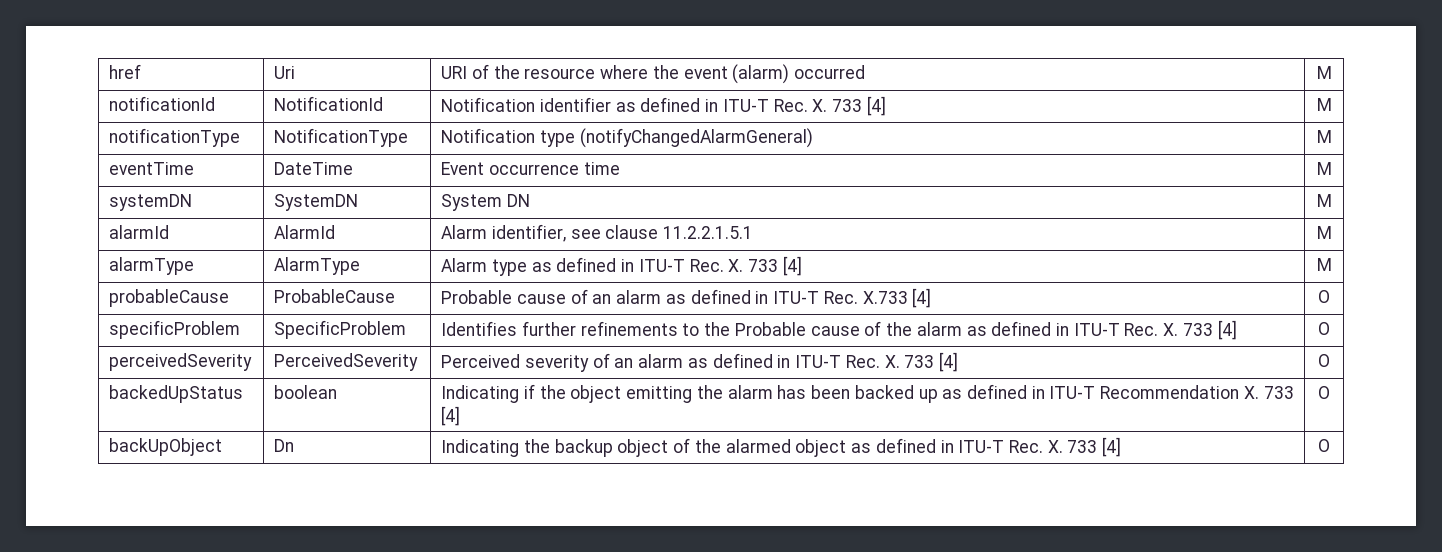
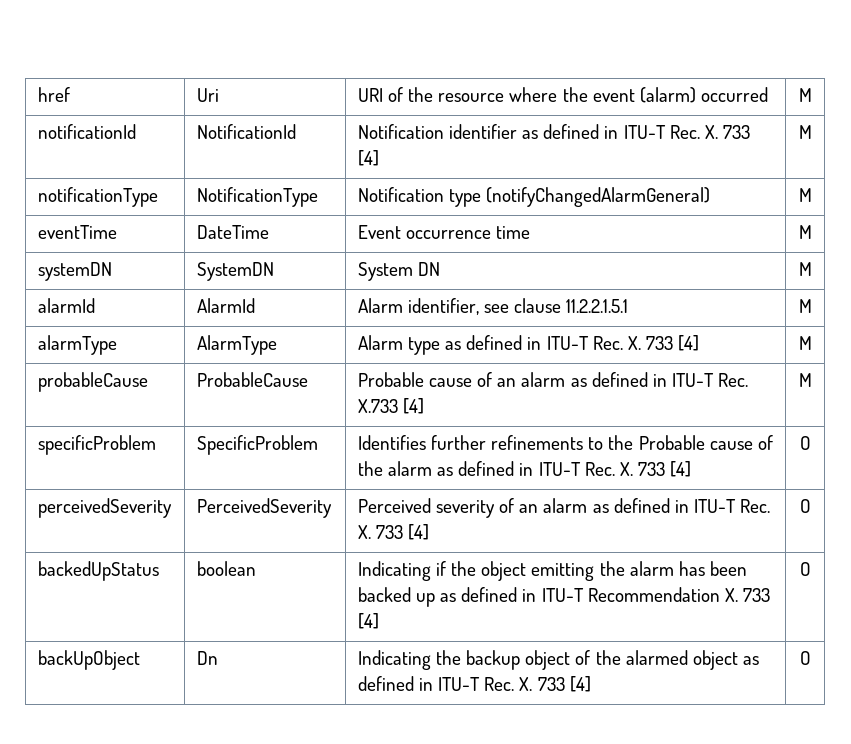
[1318,290,1330,303] O -> [798,373,812,387] M

